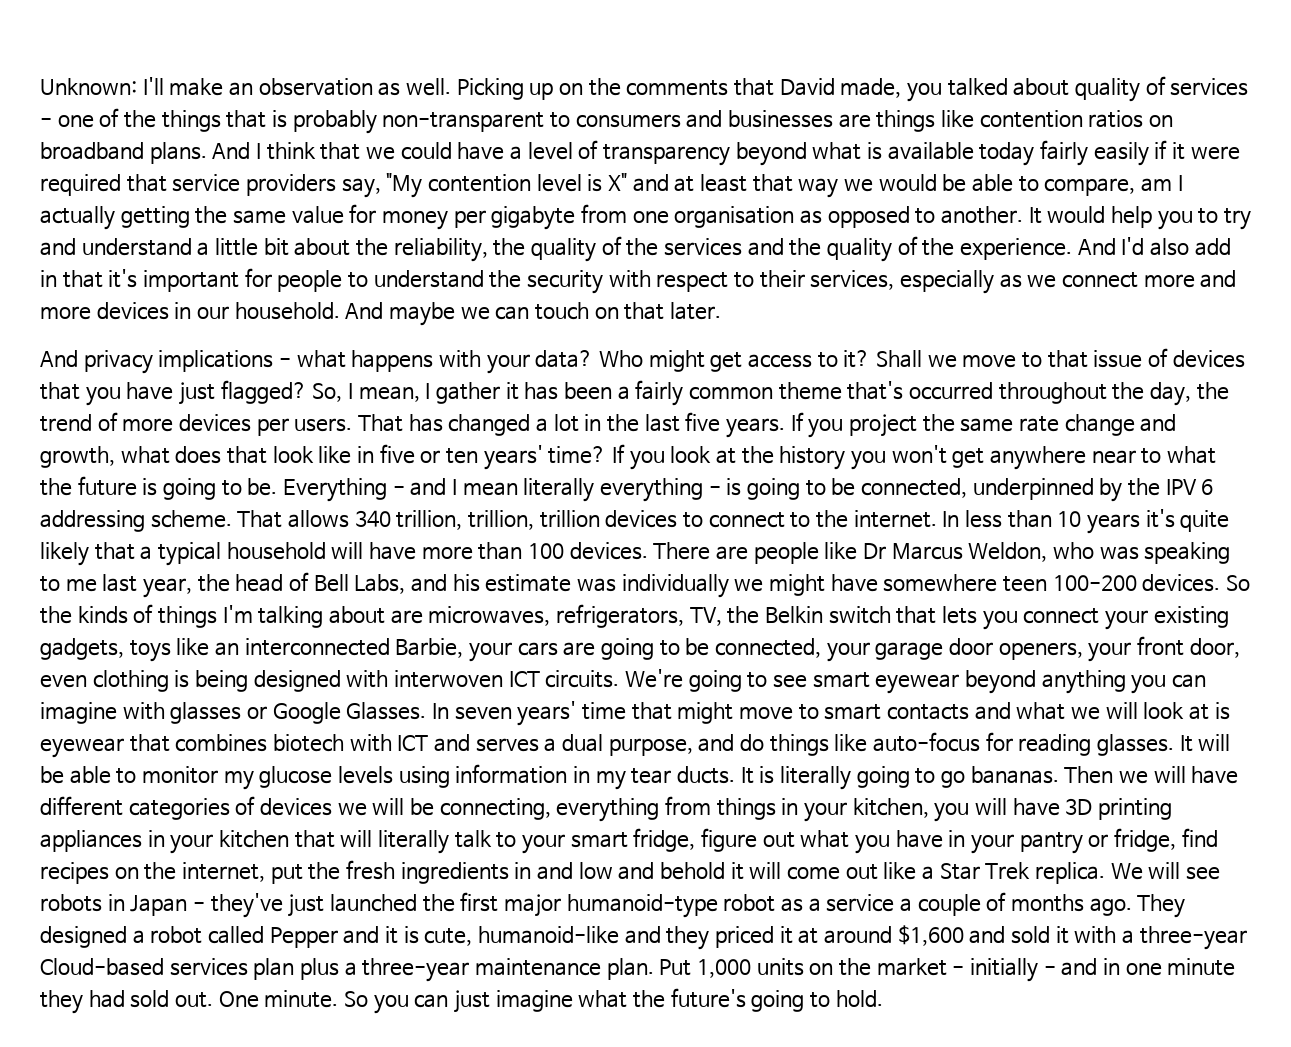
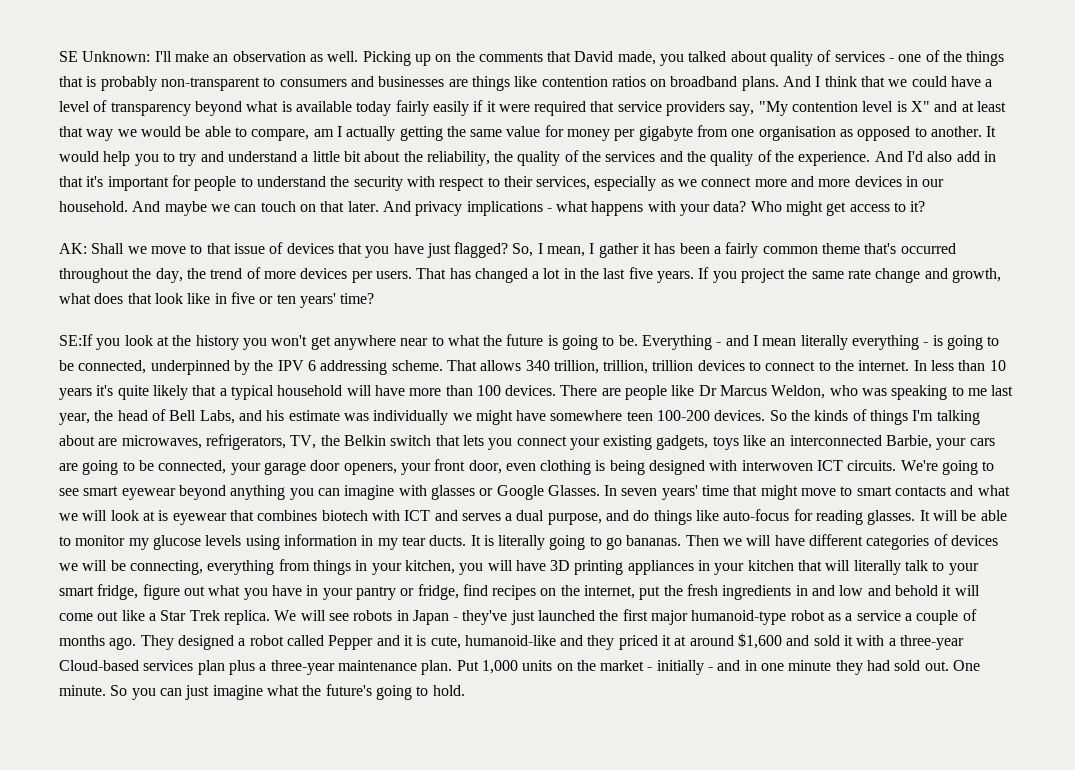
(40, 86) none -> [59,51,78,62] SE
(721, 311) // -> (379, 206) none
(871, 359) none -> [59,243,87,254] // AK:
[611,444,625,463] If -> [59,334,93,346] // SE:If

